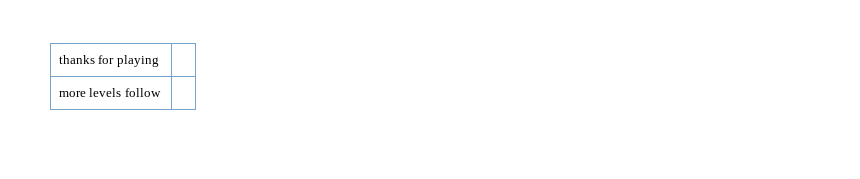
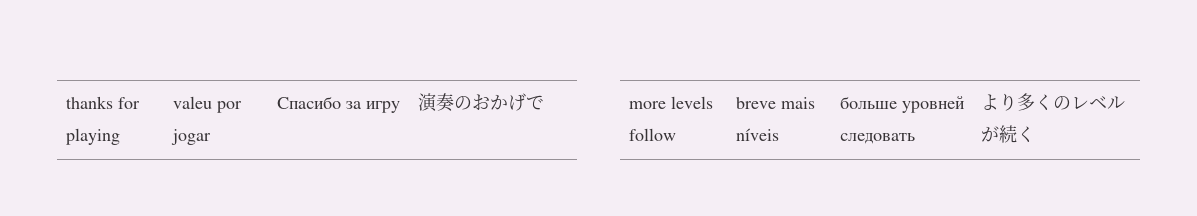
[58,88,161,97] // more levels follow | -> [172,96,242,113] [170,129,211,145] [276,96,400,113] [417,93,544,112] [628,96,713,109] [628,128,676,141] [735,97,815,109] [735,128,779,141] [839,96,965,113] [839,133,915,144] [980,93,1125,111] [980,125,1035,143] valeu por jogar | Спасибо за игру | 演奏のおかげで // more levels follow | breve mais níveis | больше уровней следовать | より多くのレベルが続く

